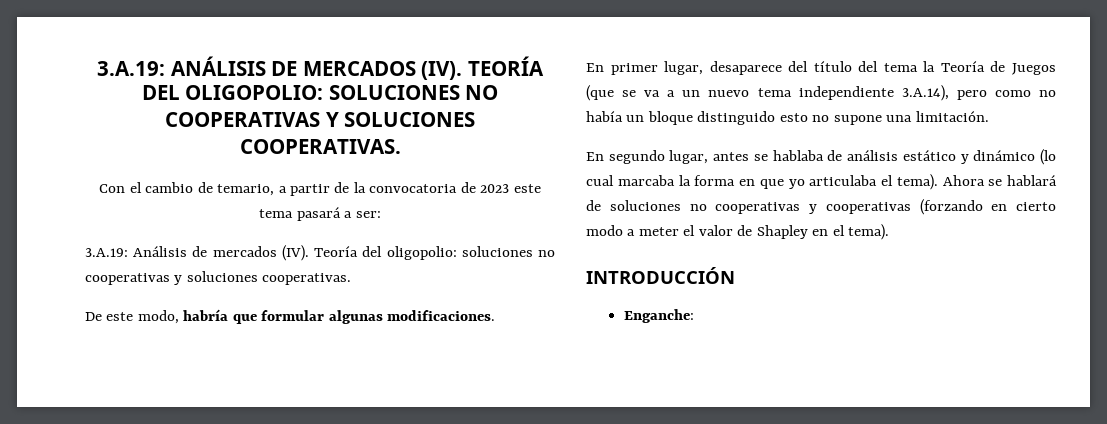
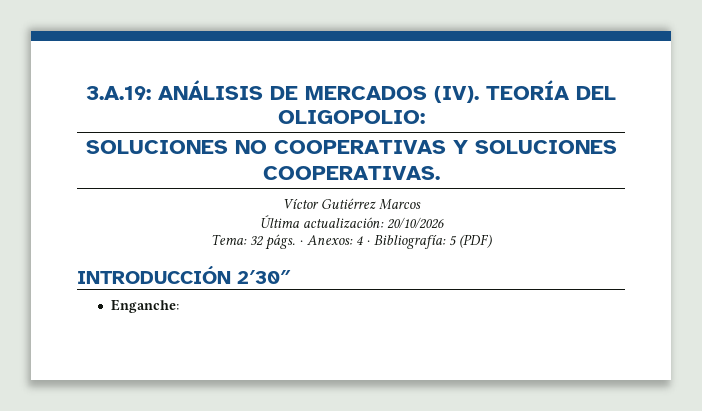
(324, 92) none -> (425, 117) //
[99,182,541,196] [259,207,381,221] [85,245,555,261] [85,271,352,285] [85,309,496,324] [586,61,1056,75] [586,85,1056,101] [586,111,989,125] [586,149,1056,165] [586,174,1057,190] [586,199,1056,215] [586,224,890,240] Con el cambio de temario, a partir de la convocatoria de 2023 este tema pasará a ser: // 3.A.19: Análisis de mercados (IV). Teoría del oligopolio: soluciones no cooperativas y soluciones cooperativas. // De este modo, habría que formular algunas modificaciones. // En primer lugar, desaparece del título del tema la Teoría de Juegos (que se va a un nuevo tema independiente 3.A.14), pero como no había un bloque distinguido esto no supone una limitación. // En segundo lugar, antes se hablaba de análisis estático y dinámico (lo cual marcaba la forma en que yo articulaba el tema). Ahora se hablará de soluciones no cooperativas y cooperativas (forzando en cierto modo a meter el valor de Shapley en el tema). -> [282,198,421,210] [259,215,444,229] [210,234,492,250] Víctor Gutiérrez Marcos // Última actualización: 20/10/2026 // Tema: 32 págs. · Anexos: 4 · Bibliografía: 5 (PDF)
(735, 275) none -> [237,270,291,284] 2′30″

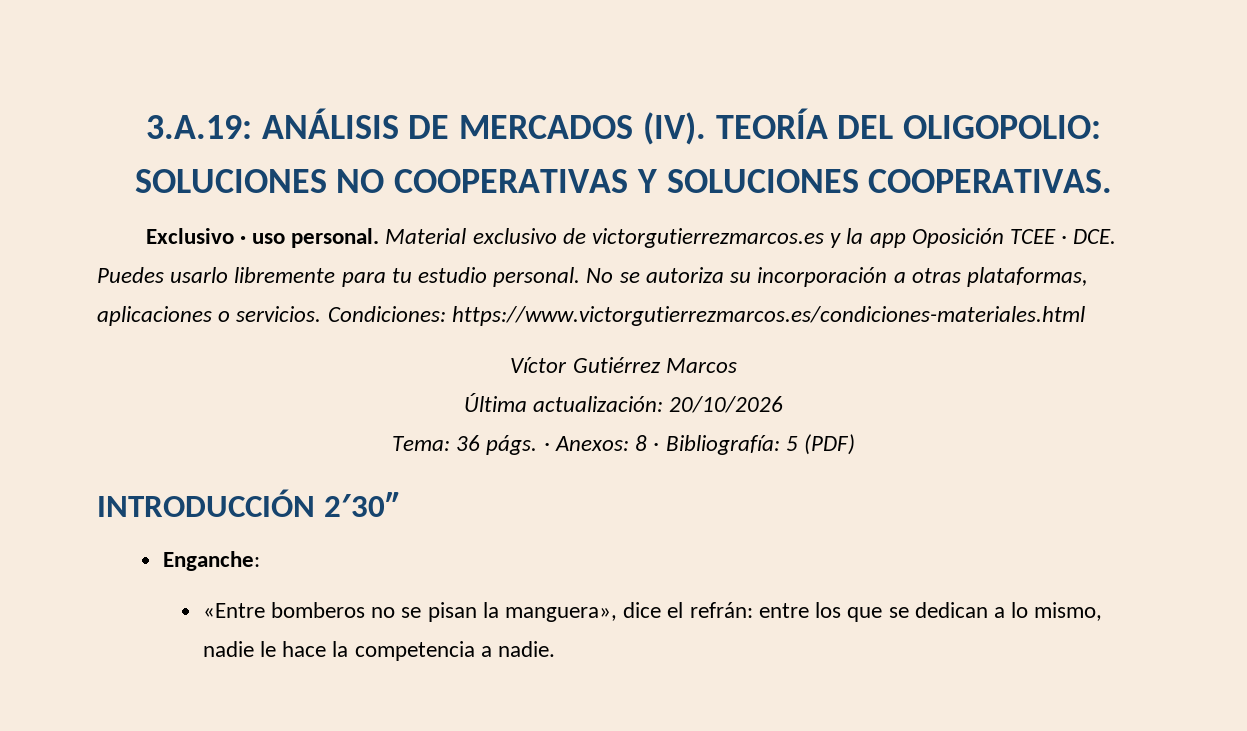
(440, 173) none -> [145,228,1117,248] [97,267,1088,287] [97,306,1085,326] // Exclusivo · uso personal. Material exclusivo de victorgutierrezmarcos.es y la app Oposición TCEE · DCE. Puedes usarlo libremente para tu estudio personal. No se autoriza su incorporación a otras plataformas, aplicaciones o servicios. Condiciones: https://www.victorgutierrezmarcos.es/condiciones-materiales.html
[249,236,264,246] 32 -> [456,435,481,451] 36
[355,236,363,245] 4 -> [635,435,648,451] 8
(180, 306) none -> [202,602,1103,622] [202,641,556,661] // «Entre bomberos no se pisan la manguera», dice el refrán: entre los que se dedican a lo mismo, nadie le hace la competencia a nadie.

